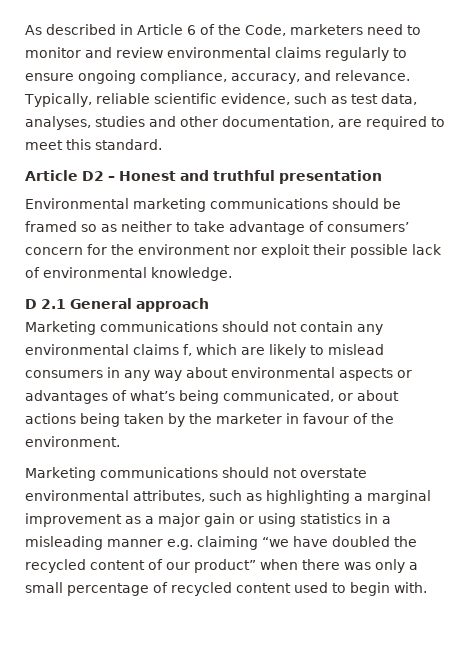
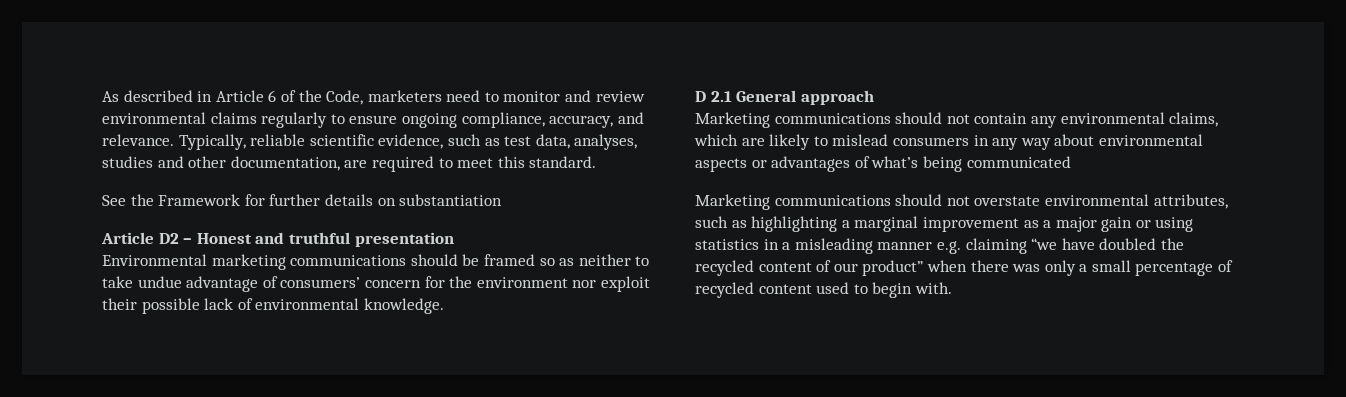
(162, 144) none -> [102,194,503,206] // See the Framework for further details on substantiation
(225, 226) none -> [137,276,182,288] undue
[133,344,192,356] claims f, -> [1169,112,1219,127] claims,
[223,390,399,402] [25,413,394,427] [25,436,120,447] communicated, or about actions being taken by the marketer in favour of the environment. -> [966,156,1071,168] communicated

